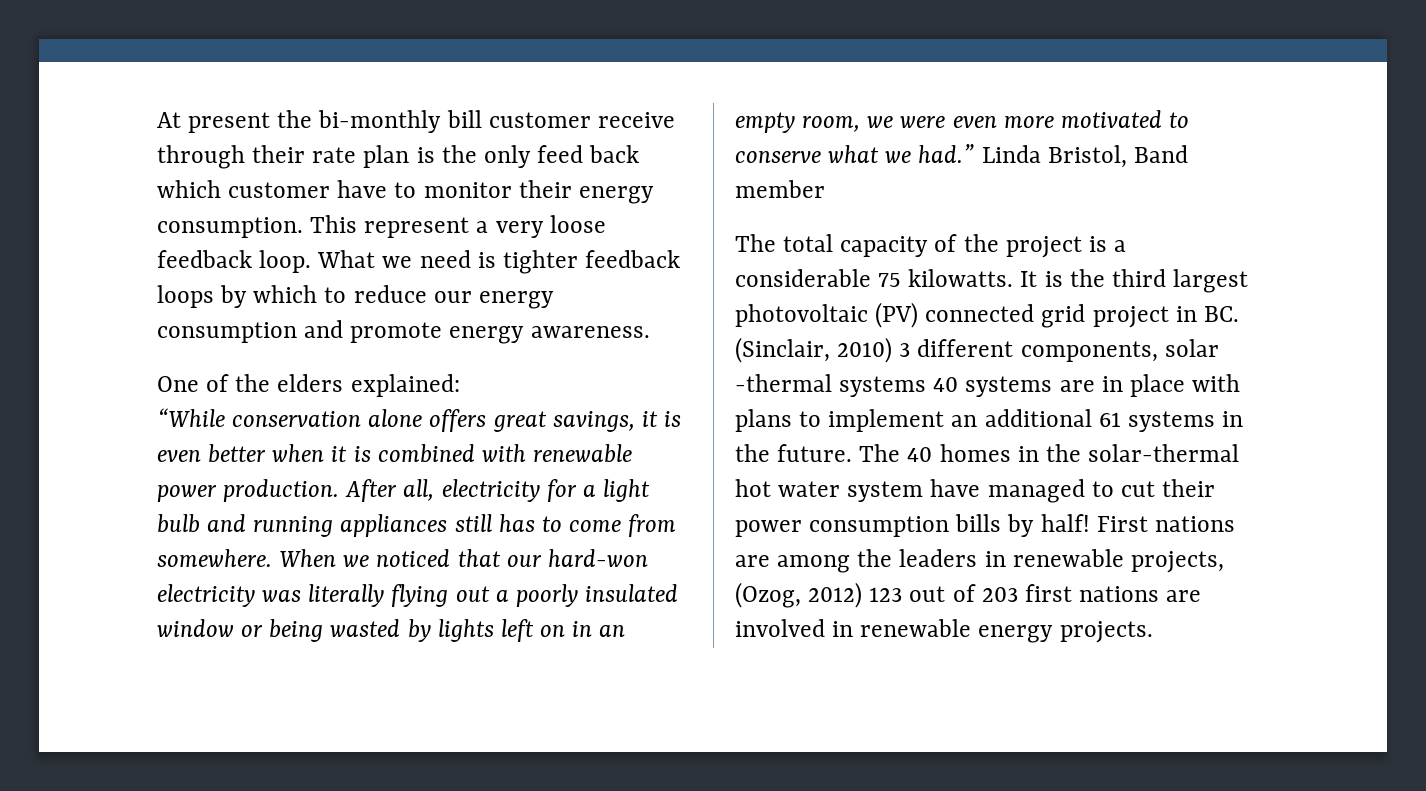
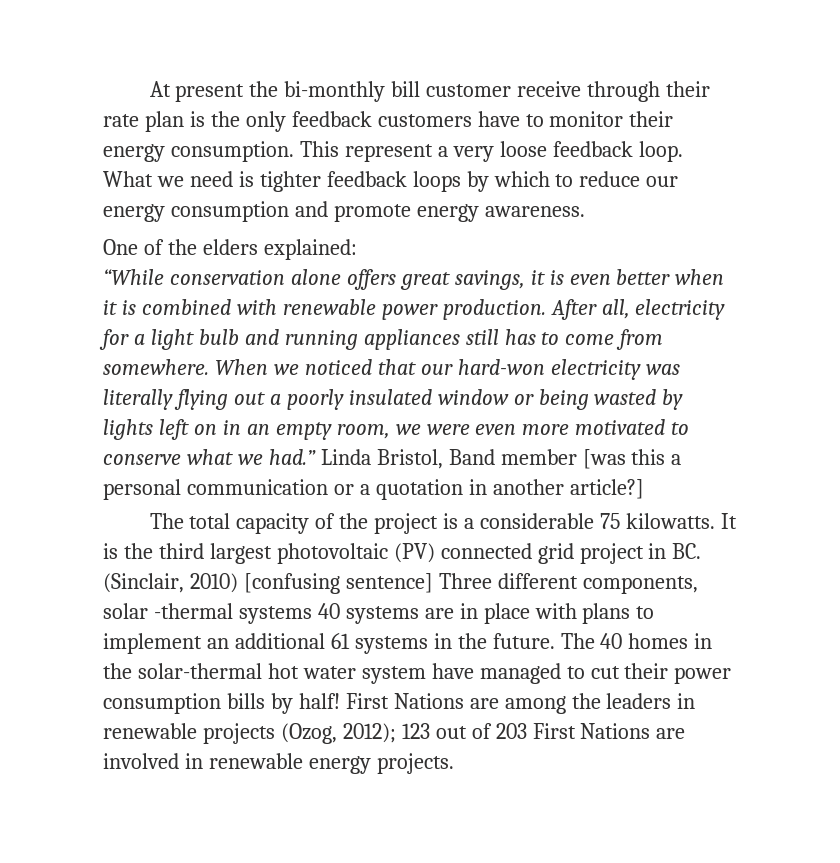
[537,145,640,163] [157,180,331,198] feed back which customer -> [291,111,472,127] feedback customers
(825, 189) none -> [582,449,682,469] [103,479,644,500] [was this a personal communication or a quotation in another article?]
[899,343,911,357] 3 -> [243,573,492,594] [confusing sentence] Three
[1154,516,1235,532] nations -> [393,693,464,709] Nations
[1130,551,1224,573] [735,582,863,608] projects, (Ozog, 2012) -> [202,723,396,744] projects (Ozog, 2012);
[1024,584,1160,602] first nations -> [532,723,651,739] First Nations

